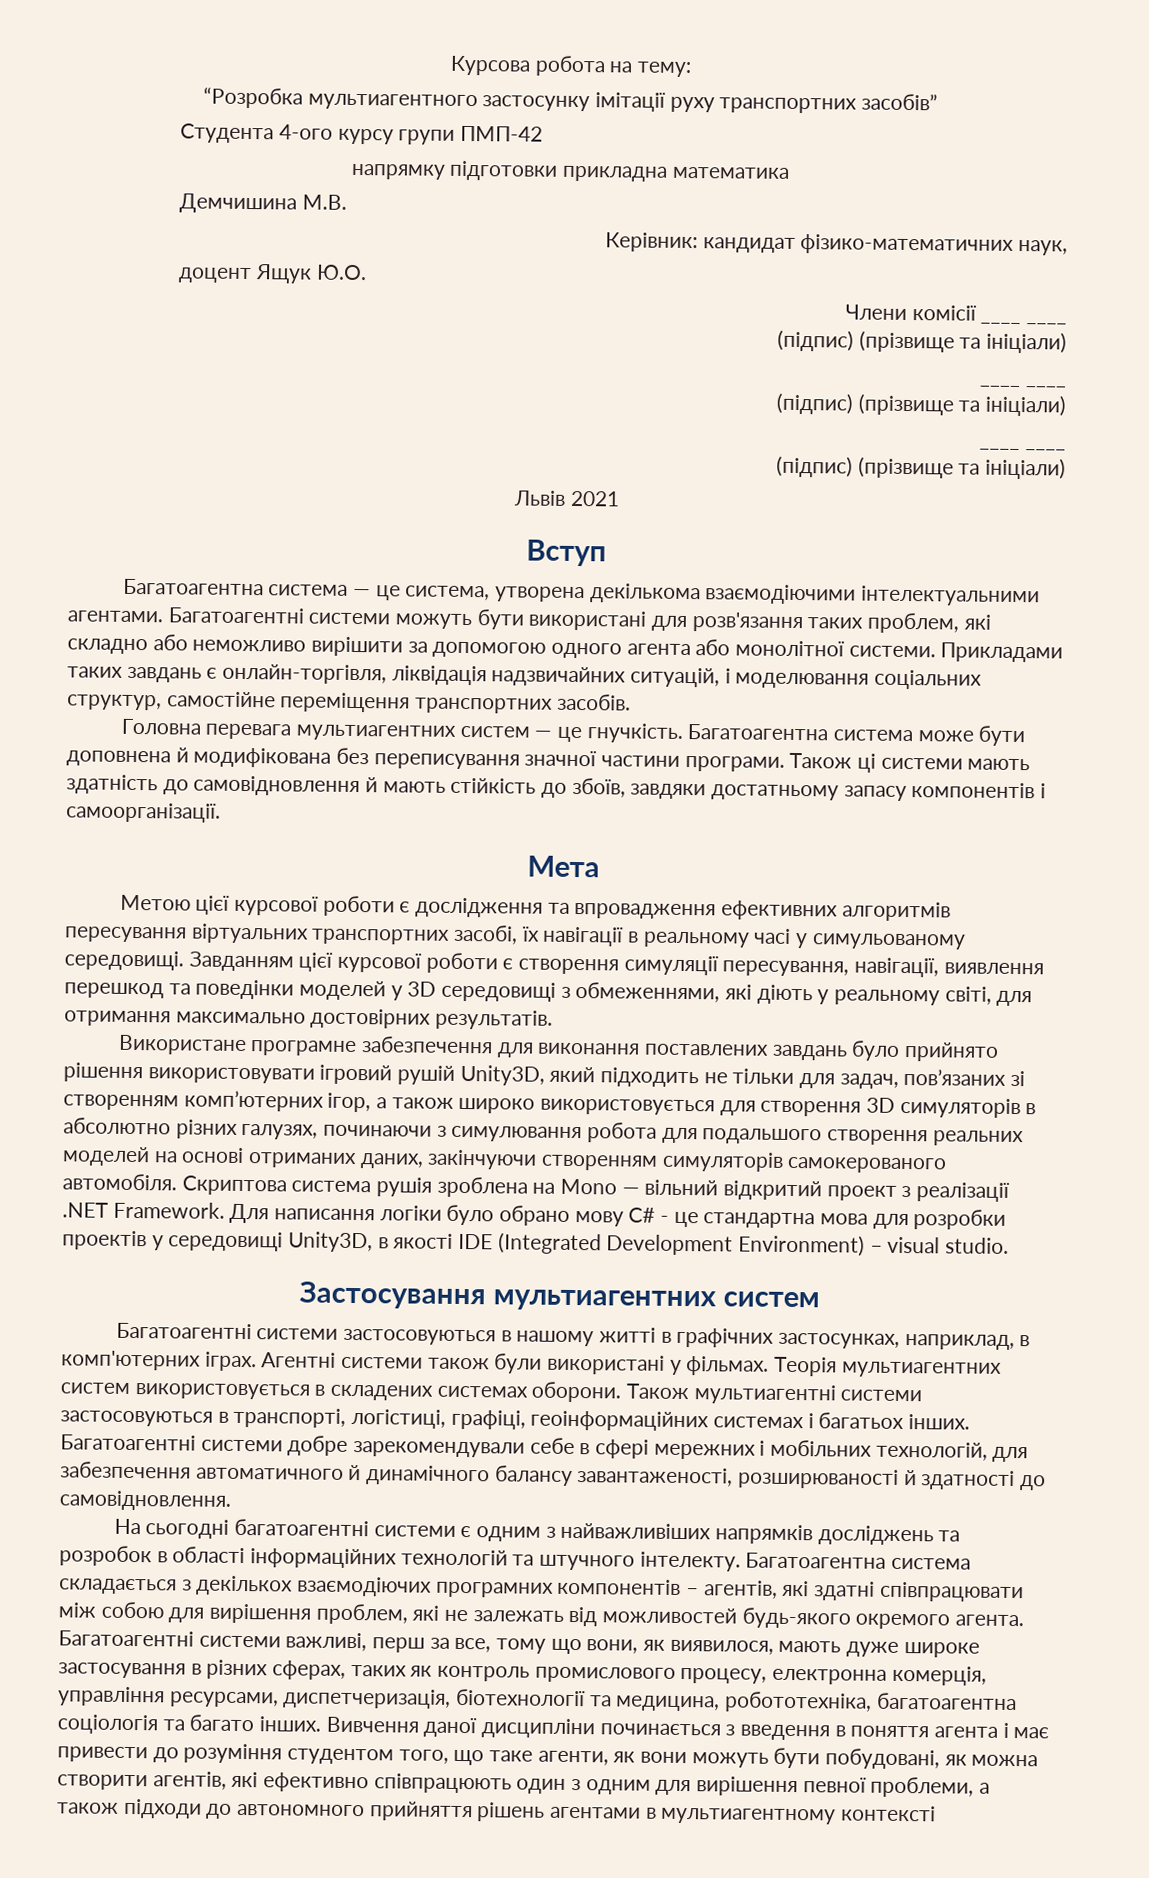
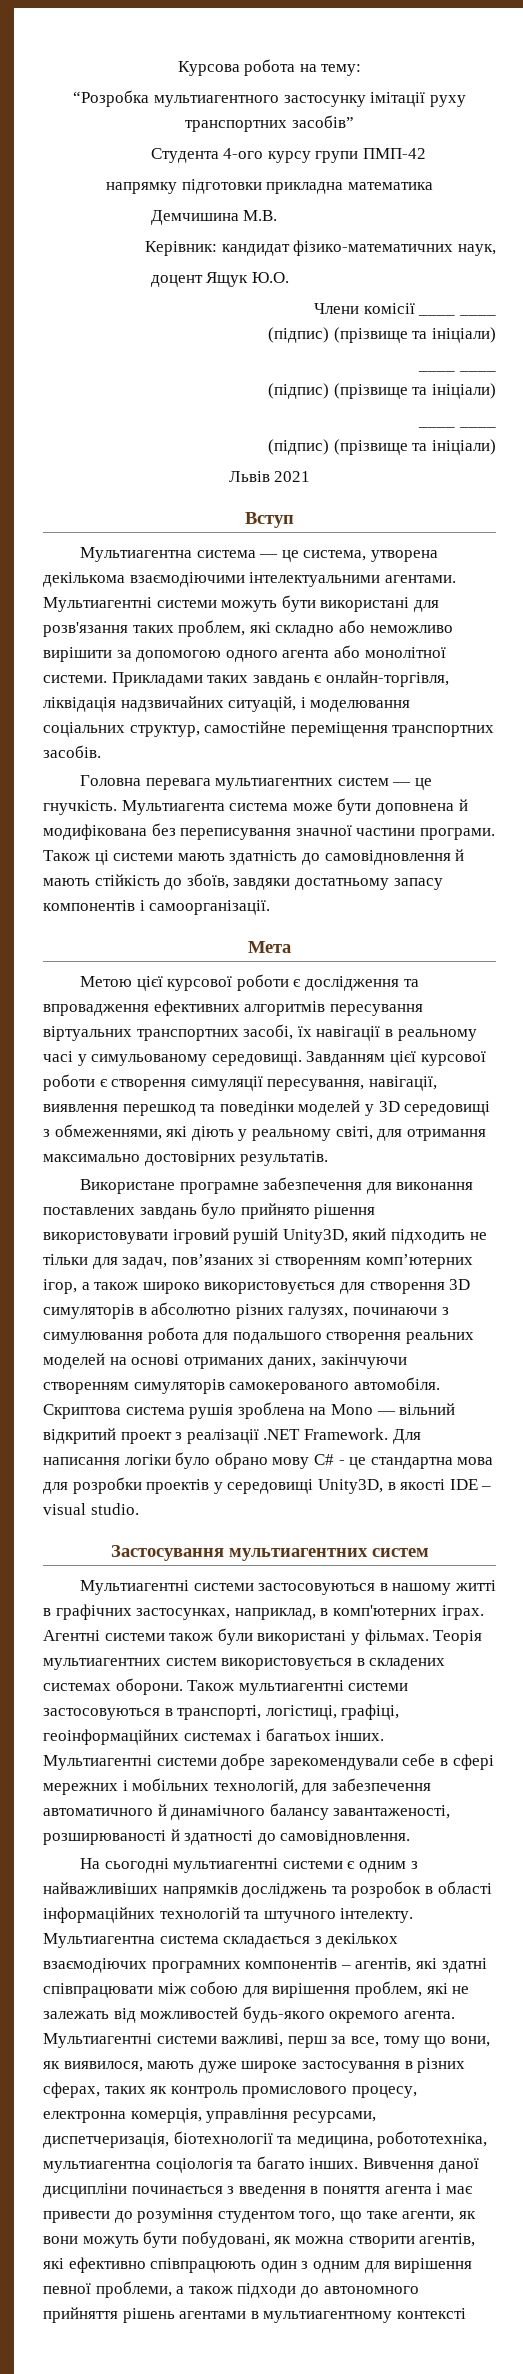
[122,578,264,596] Багатоагентна -> [80,547,193,562] Мультиагентна
[167,607,304,624] Багатоагентні -> [43,597,152,612] Мультиагентні
[687,724,829,741] Багатоагентна -> [121,800,225,815] Мультиагента
[497,1232,866,1257] (Integrated Development Environment) -> (478, 1484) none
[115,1322,252,1340] Багатоагентні -> [80,1580,190,1595] Мультиагентні
[60,1434,196,1451] Багатоагентні -> [43,1755,152,1770] Мультиагентні
[233,1518,369,1537] багатоагентні -> [173,1858,279,1873] мультиагентні
[745,1552,887,1569] Багатоагентна -> [43,1933,155,1948] Мультиагентна
[58,1630,194,1647] Багатоагентні -> [43,2033,152,2048] Мультиагентні
[876,1692,1017,1711] багатоагентна -> [43,2161,151,2173] мультиагентна

